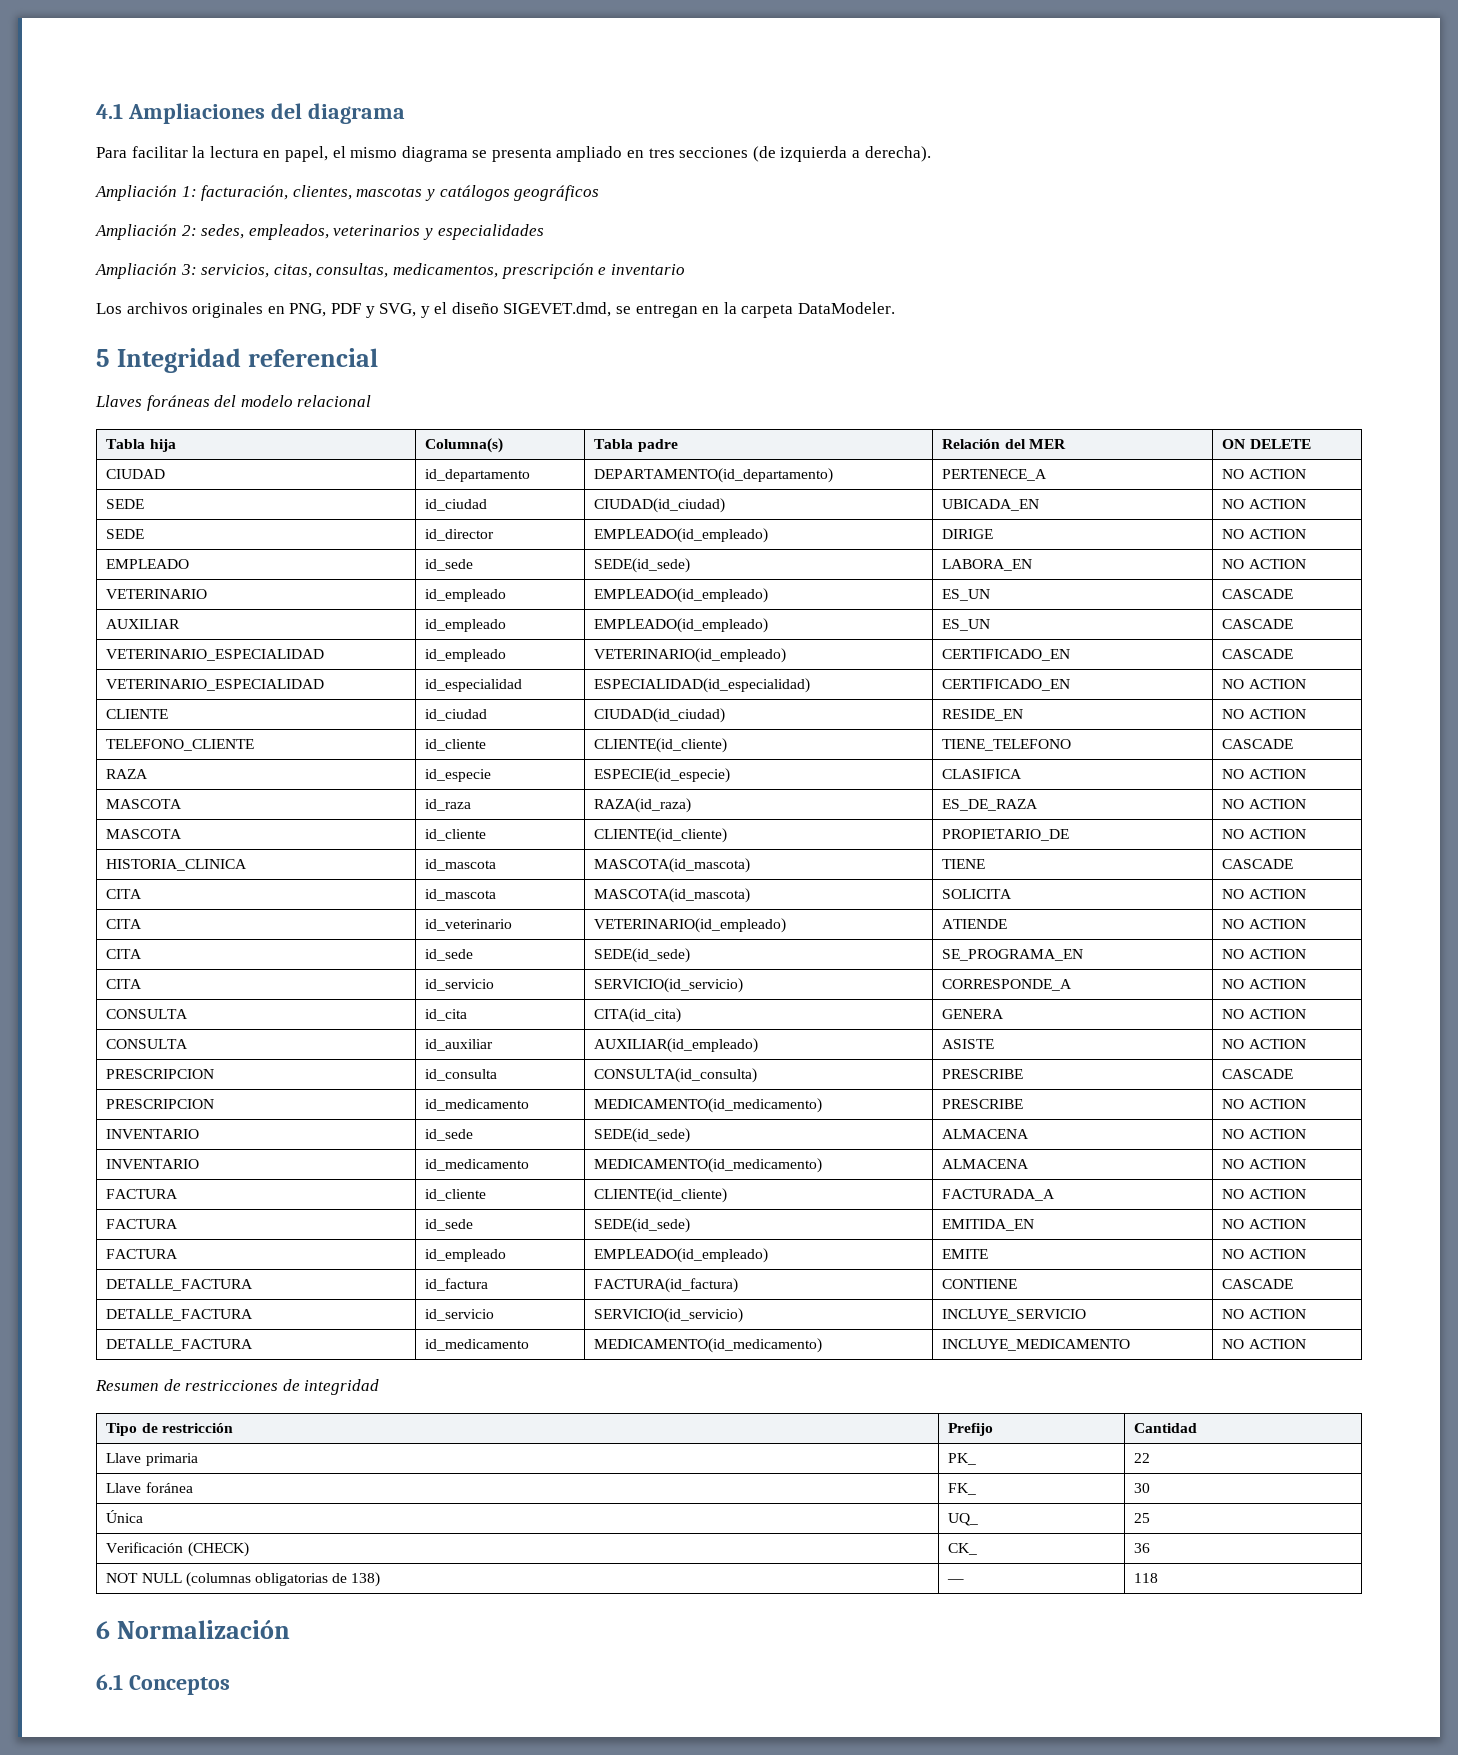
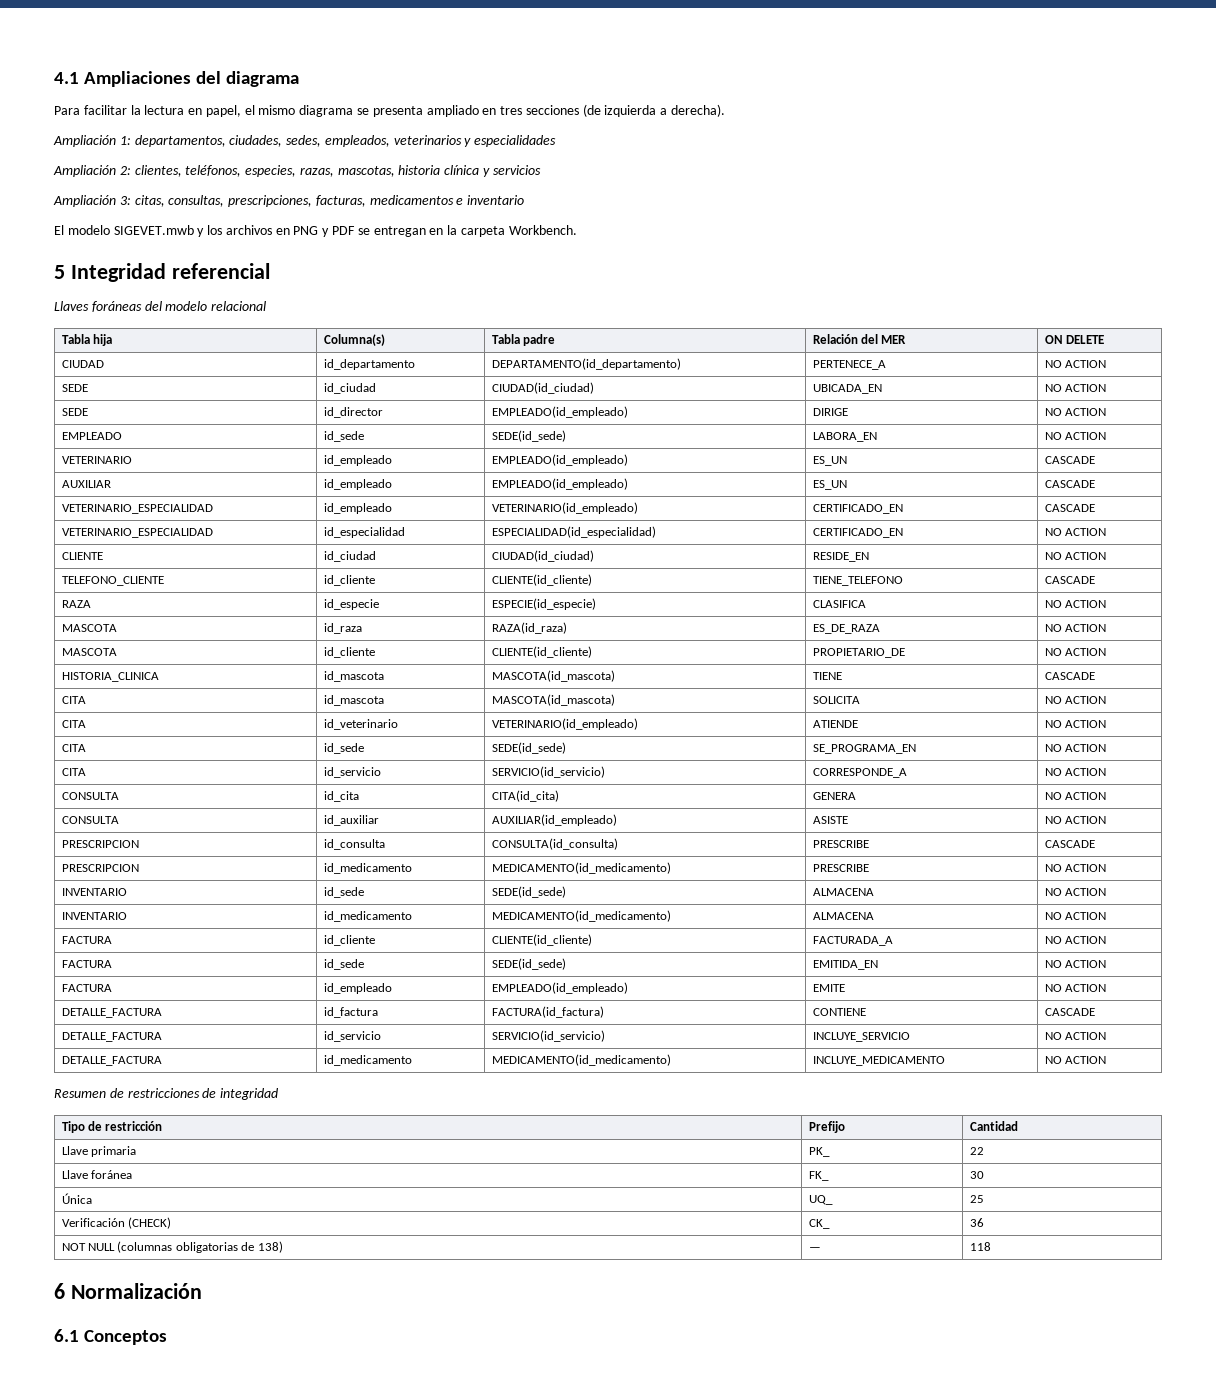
[201,185,600,201] [95,224,197,240] facturación, clientes, mascotas y catálogos geográficos // Ampliación 2: -> [134,135,283,147] departamentos, ciudades,
(544, 232) none -> [53,165,541,177] // Ampliación 2: clientes, teléfonos, especies, razas, mascotas, historia clínica y servicios
[201,264,270,278] servicios, -> (131, 200) none
[392,263,594,279] medicamentos, prescripción -> [228,195,454,207] prescripciones, facturas, medicamentos
[96,302,612,318] Los archivos originales en PNG, PDF y SVG, y el diseño SIGEVET.dmd, -> [54,225,356,237] El modelo SIGEVET.mwb y los archivos en PNG y PDF
[798,302,896,314] DataModeler. -> [508,225,577,235] Workbench.

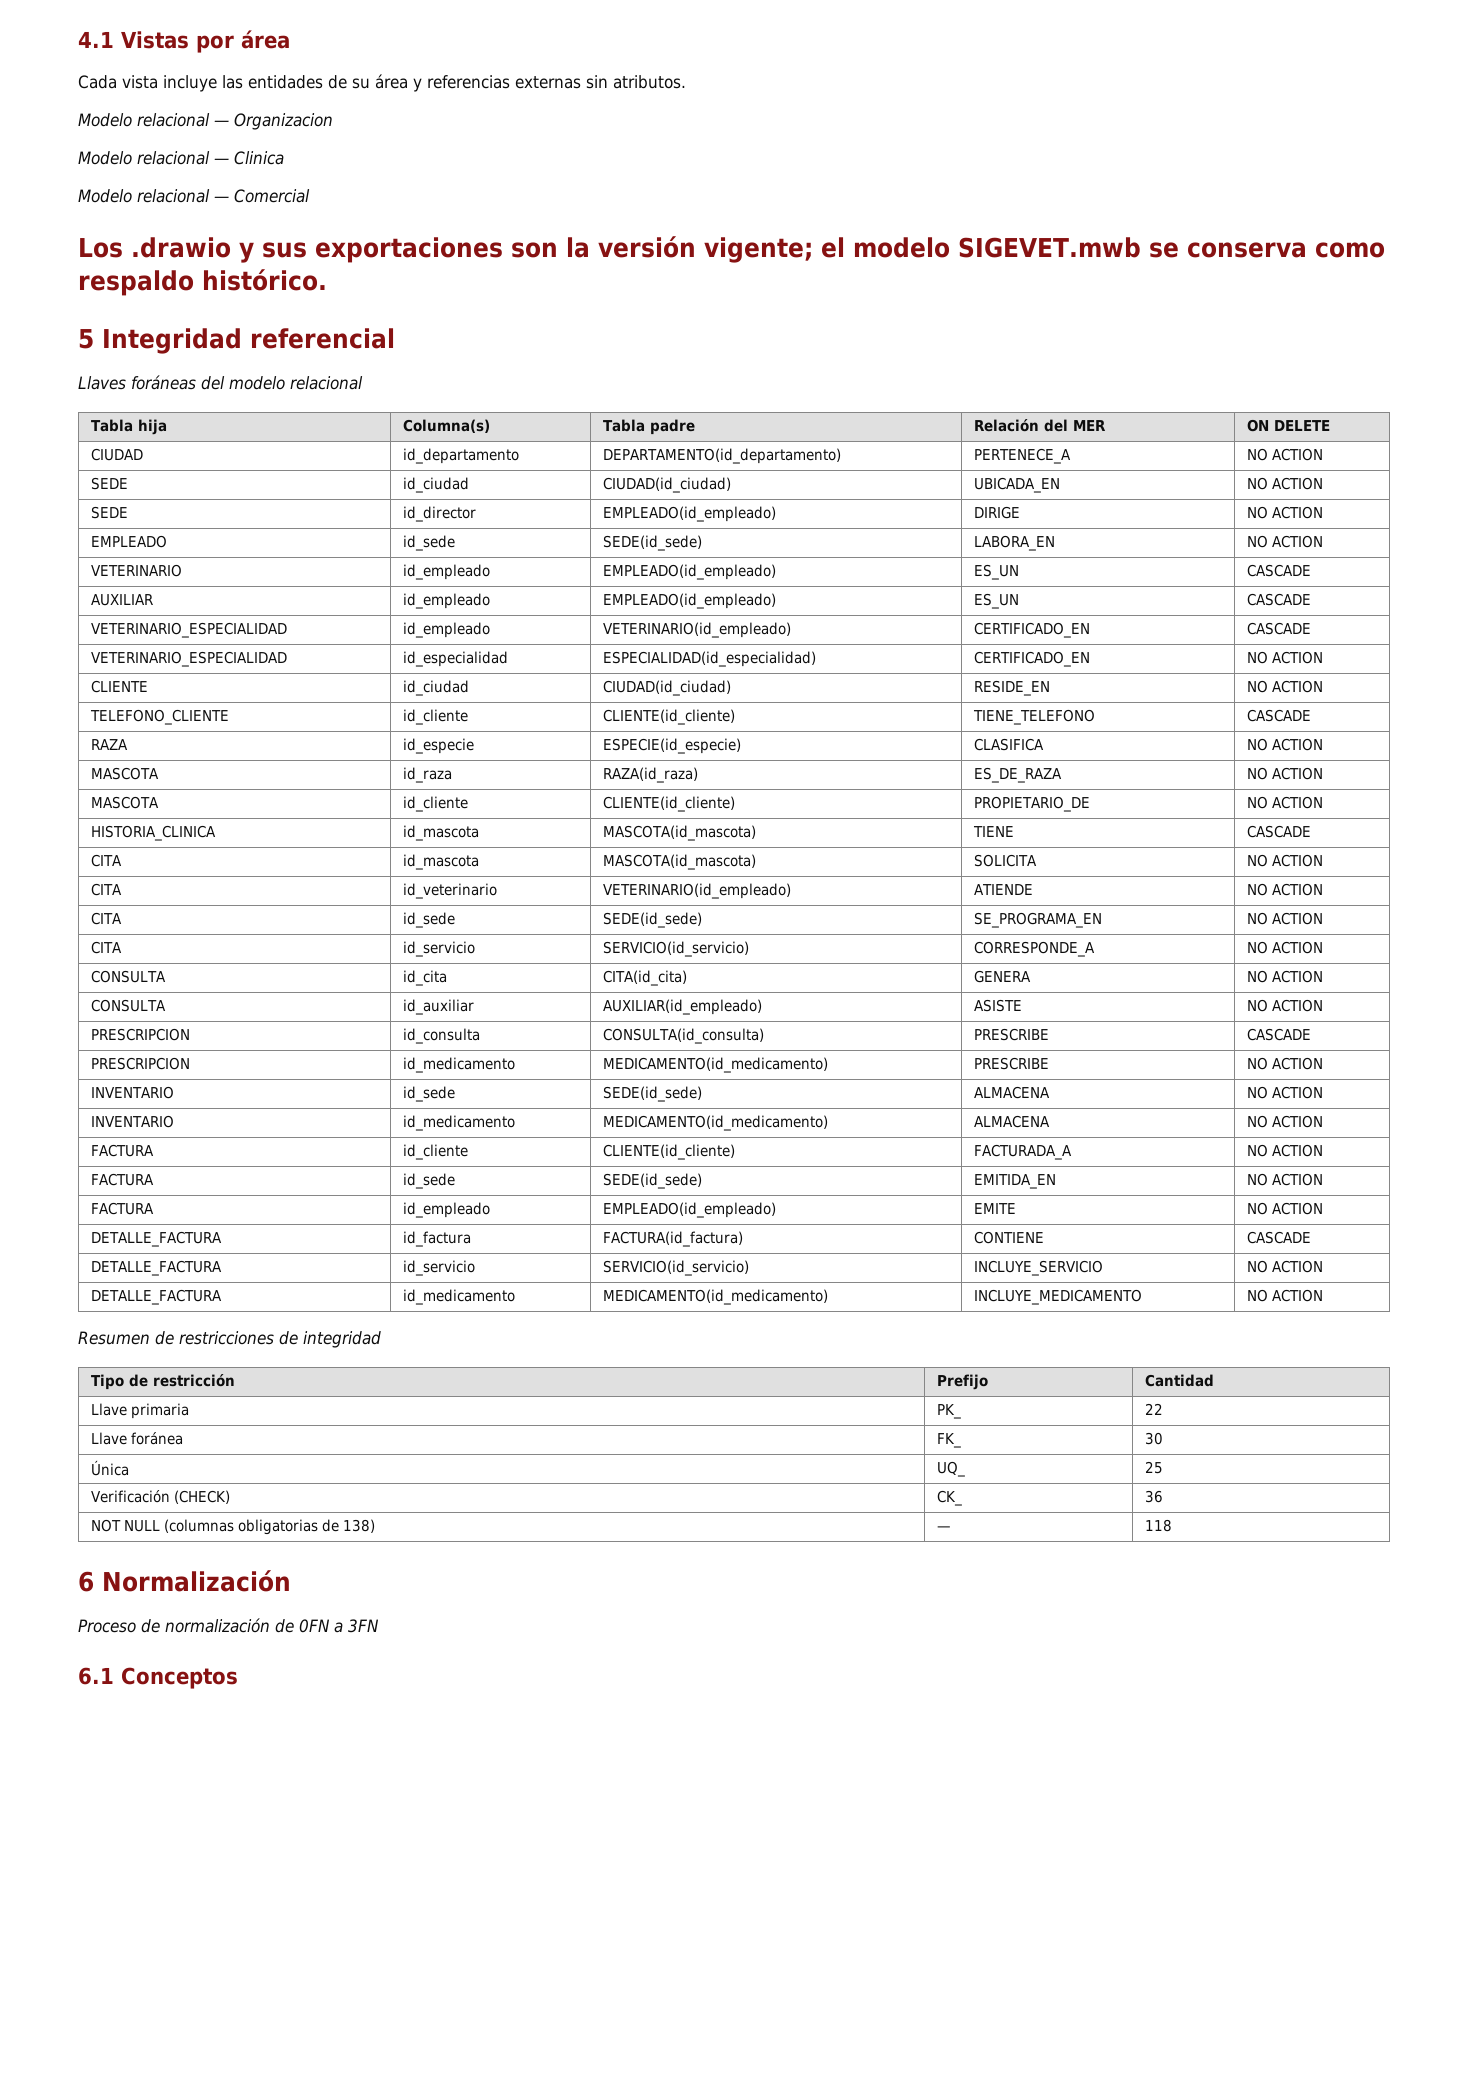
[84,71,300,87] [54,104,726,117] [53,135,557,147] [53,165,541,177] [53,195,525,207] [54,225,577,237] Ampliaciones del diagrama // Para facilitar la lectura en papel, el mismo diagrama se presenta ampliado en tres secciones (de izquierda a derecha). // Ampliación 1: departamentos, ciudades, sedes, empleados, veterinarios y especialidades // Ampliación 2: clientes, teléfonos, especies, razas, mascotas, historia clínica y servicios // Ampliación 3: citas, consultas, prescripciones, facturas, medicamentos e inventario // El modelo SIGEVET.mwb y los archivos en PNG y PDF se entregan en la carpeta Workbench. -> [121,30,290,53] [78,74,686,92] [78,113,333,130] [78,151,284,165] [78,189,310,203] [78,236,1385,263] [78,269,327,296] Vistas por área // Cada vista incluye las entidades de su área y referencias externas sin atributos. // Modelo relacional — Organizacion // Modelo relacional — Clinica // Modelo relacional — Comercial // Los .drawio y sus exportaciones son la versión vigente; el modelo SIGEVET.mwb se conserva como respaldo histórico.
(202, 1291) none -> [78,1618,379,1633] // Proceso de normalización de 0FN a 3FN

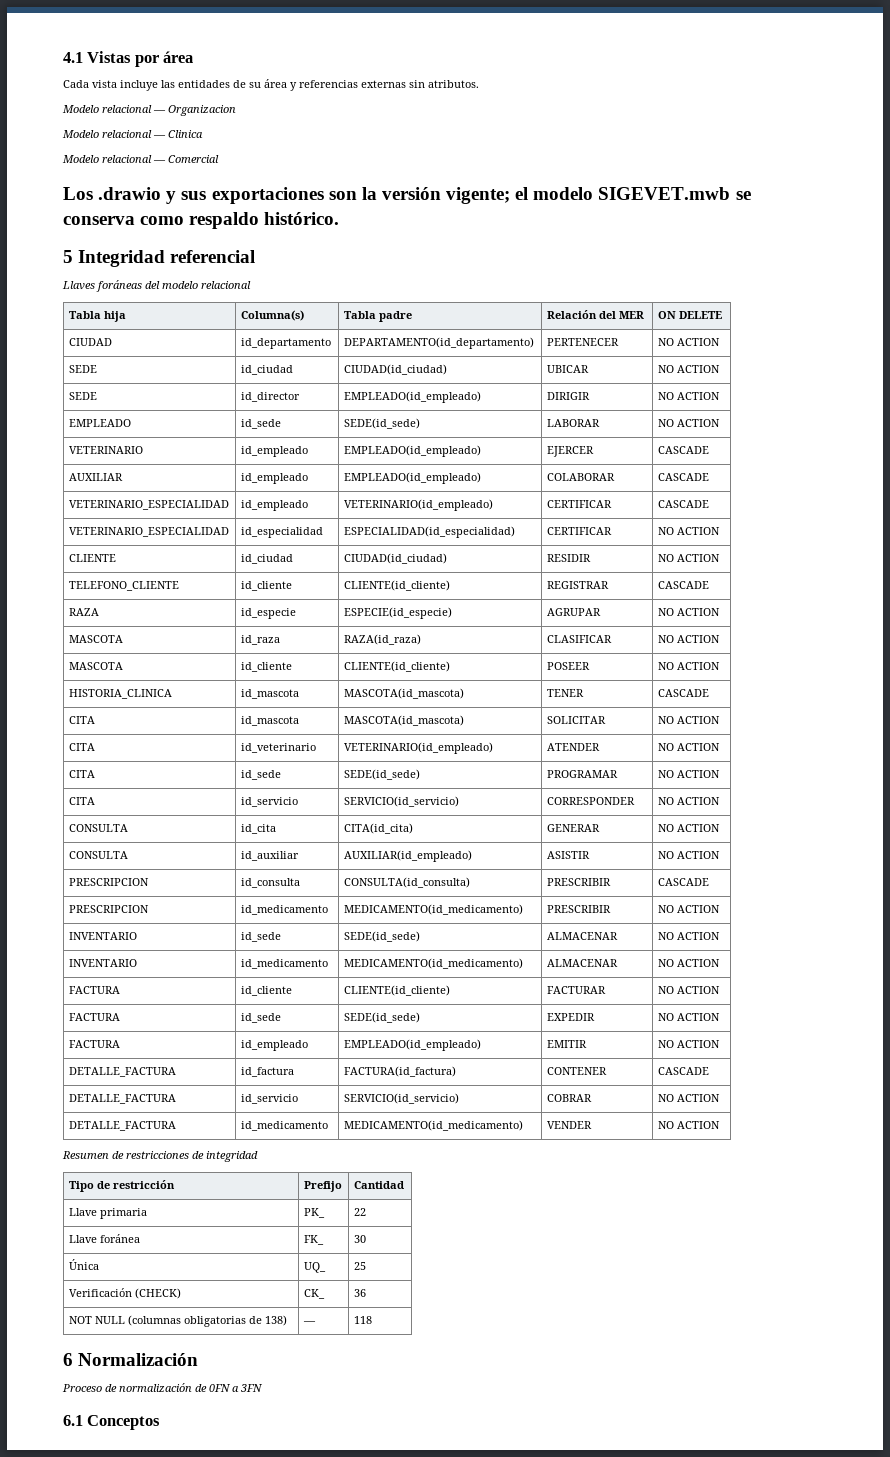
[973,448,1071,464] PERTENECE_A -> [546,338,619,346] PERTENECER
[973,477,1060,493] UBICADA_EN -> [546,365,589,373] UBICAR
[973,506,1020,519] DIRIGE -> [546,392,590,400] DIRIGIR
[973,535,1055,551] LABORA_EN -> [546,419,600,427] LABORAR
[973,564,1019,580] ES_UN -> [546,446,594,457] EJERCER
[973,593,1019,609] ES_UN -> [546,473,615,481] COLABORAR
[973,622,1090,638] CERTIFICADO_EN -> [546,500,612,508] CERTIFICAR
[973,651,1090,667] CERTIFICADO_EN -> [546,527,612,535] CERTIFICAR
[973,680,1050,696] RESIDE_EN -> [546,554,591,562] RESIDIR
[972,709,1095,725] TIENE_TELEFONO -> [546,581,609,589] REGISTRAR
[973,738,1044,751] CLASIFICA -> [546,608,601,616] AGRUPAR
[973,767,1062,783] ES_DE_RAZA -> [546,635,612,643] CLASIFICAR
[973,796,1090,812] PROPIETARIO_DE -> [546,662,590,670] POSEER
[972,826,1014,837] TIENE -> [546,689,584,697] TENER
[973,854,1037,867] SOLICITA -> [546,716,606,724] SOLICITAR
[973,884,1033,895] ATIENDE -> [546,743,600,751] ATENDER
[973,912,1102,928] SE_PROGRAMA_EN -> [546,770,618,778] PROGRAMAR
[973,941,1095,957] CORRESPONDE_A -> [546,797,635,805] CORRESPONDER
[973,970,1031,983] GENERA -> [546,824,600,832] GENERAR
[973,999,1022,1012] ASISTE -> [546,851,590,859] ASISTIR
[973,1028,1049,1041] PRESCRIBE -> [546,878,611,886] PRESCRIBIR
[973,1057,1049,1070] PRESCRIBE -> [546,905,611,913] PRESCRIBIR
[973,1086,1050,1099] ALMACENA -> [546,932,618,940] ALMACENAR
[973,1115,1050,1128] ALMACENA -> [546,959,618,967] ALMACENAR
[973,1144,1072,1160] FACTURADA_A -> [546,986,606,994] FACTURAR
[973,1174,1056,1189] EMITIDA_EN -> [546,1013,595,1021] EXPEDIR
[973,1203,1016,1214] EMITE -> [546,1040,587,1048] EMITIR
[973,1231,1044,1244] CONTIENE -> [546,1067,607,1075] CONTENER
[973,1260,1103,1276] INCLUYE_SERVICIO -> [546,1094,592,1102] COBRAR
[973,1289,1142,1305] INCLUYE_MEDICAMENTO -> [546,1121,592,1129] VENDER

